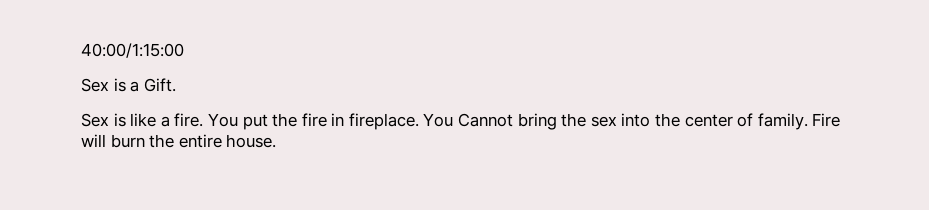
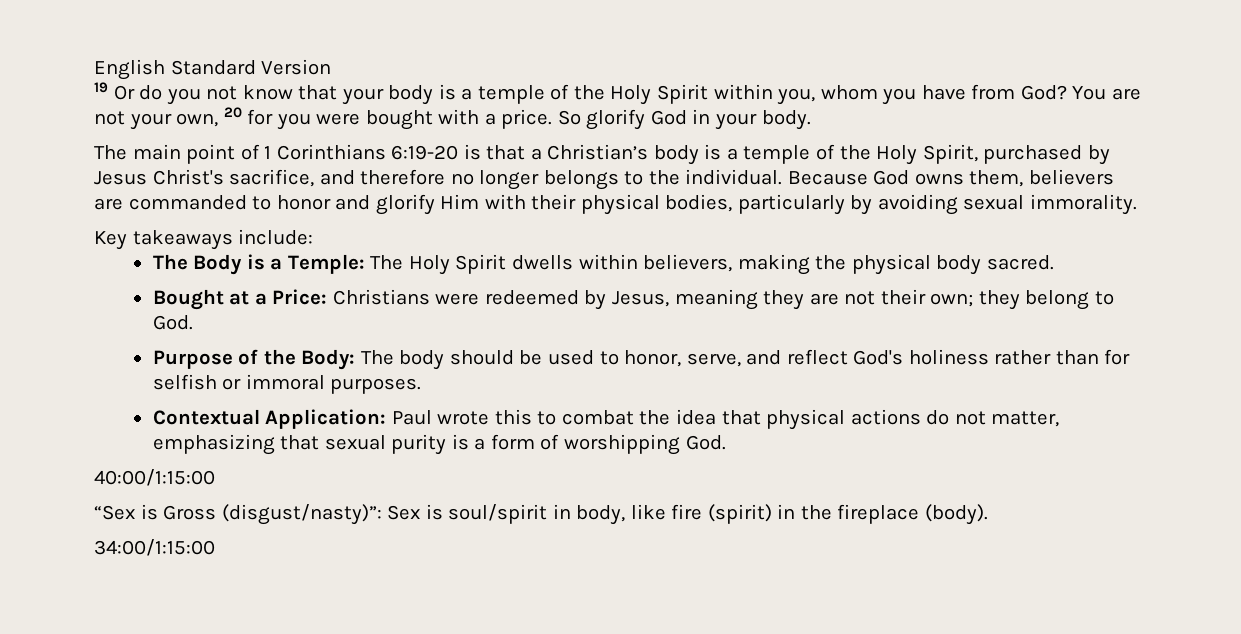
[81,43,184,58] [81,78,176,92] [81,113,841,130] [81,134,277,148] 40:00/1:15:00 // Sex is a Gift. // Sex is like a fire. You put the fire in fireplace. You Cannot bring the sex into the center of family. Fire will burn the entire house. -> [94,59,332,80] [94,82,1141,105] [94,107,811,130] [94,144,1110,165] [94,169,1115,190] [94,194,1138,215] [94,229,314,250] [152,254,1054,275] [152,289,1114,310] [152,315,193,330] [152,349,1131,370] [152,374,422,394] [152,409,1060,430] [152,434,726,455] [94,469,215,486] [94,504,989,525] [94,539,215,556] English Standard Version // 19 Or do you not know that your body is a temple of the Holy Spirit within you, whom you have from God? You are not your own, 20 for you were bought with a price. So glorify God in your body. // The main point of 1 Corinthians 6:19-20 is that a Christian’s body is a temple of the Holy Spirit, purchased by Jesus Christ's sacrifice, and therefore no longer belongs to the individual. Because God owns them, believers are commanded to honor and glorify Him with their physical bodies, particularly by avoiding sexual immorality. // Key takeaways include: // The Body is a Temple: The Holy Spirit dwells within believers, making the physical body sacred. // Bought at a Price: Christians were redeemed by Jesus, meaning they are not their own; they belong to God. // Purpose of the Body: The body should be used to honor, serve, and reflect God's holiness rather than for selfish or immoral purposes. // Contextual Application: Paul wrote this to combat the idea that physical actions do not matter, emphasizing that sexual purity is a form of worshipping God. // 40:00/1:15:00 // “Sex is Gross (disgust/nasty)”: Sex is soul/spirit in body, like fire (spirit) in the fireplace (body). // 34:00/1:15:00

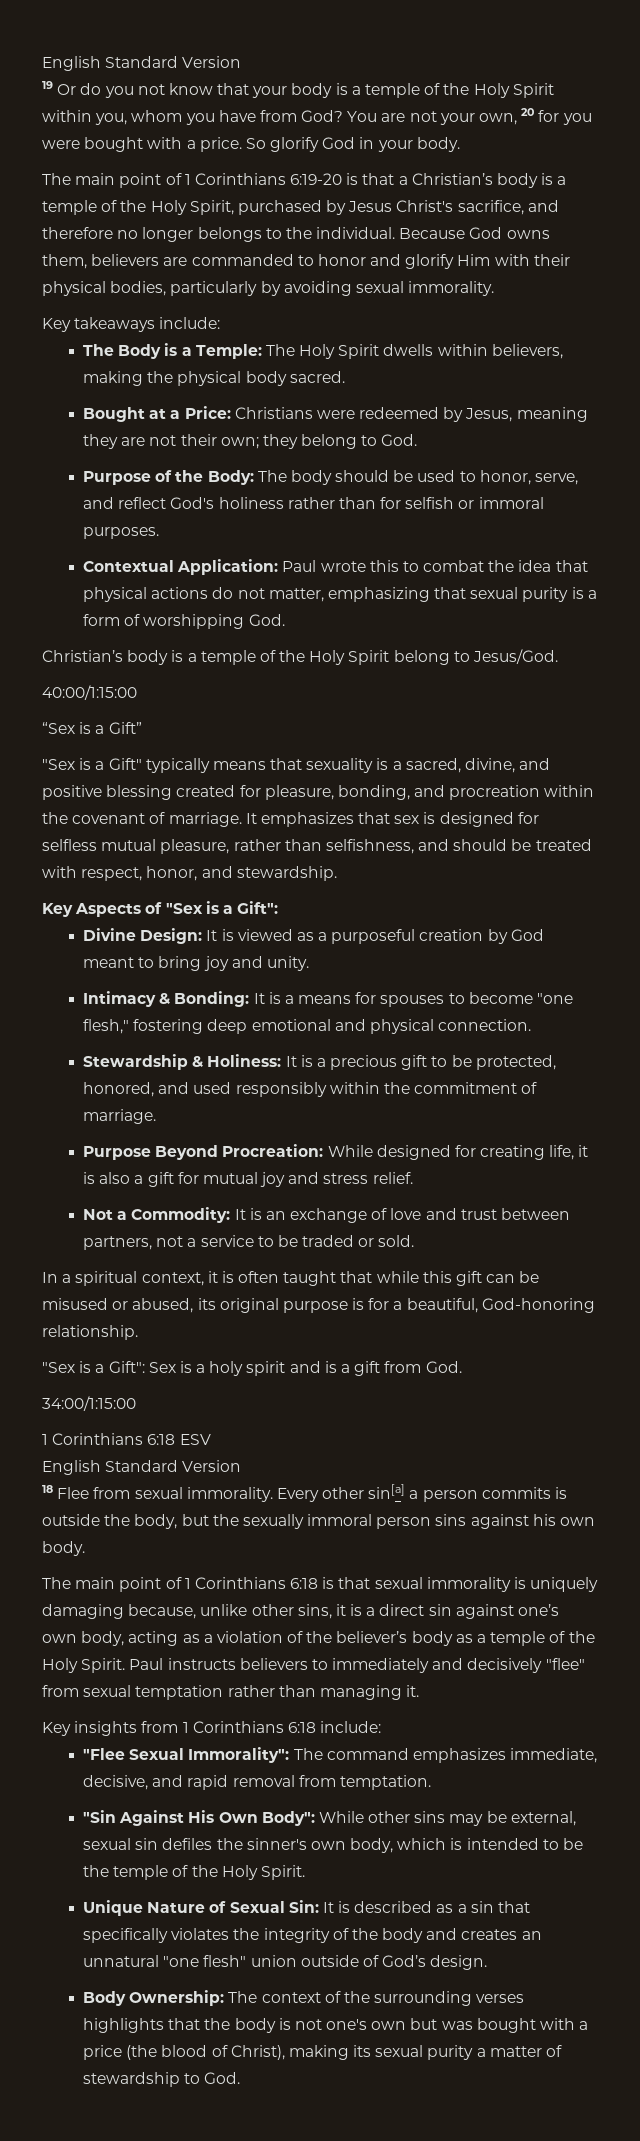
[94,469,215,486] [94,504,989,525] [94,539,215,556] 40:00/1:15:00 // “Sex is Gross (disgust/nasty)”: Sex is soul/spirit in body, like fire (spirit) in the fireplace (body). // 34:00/1:15:00 -> [42,649,559,665] [42,685,137,700] [42,722,142,734] [42,758,551,773] [42,785,595,800] [42,812,539,827] [42,839,592,854] [42,866,337,881] [42,901,279,917] [82,928,544,944] [82,956,309,971] [82,991,573,1007] [82,1019,532,1034] [82,1054,556,1070] [82,1082,538,1097] [82,1109,156,1124] [82,1144,589,1160] [82,1172,413,1187] [82,1207,570,1223] [82,1235,415,1250] [42,1271,540,1286] [42,1298,595,1313] [42,1325,138,1340] [42,1361,462,1376] [42,1396,136,1411] [42,1433,211,1445] [42,1460,242,1475] [42,1484,568,1502] [42,1514,596,1529] [42,1541,85,1556] [42,1577,599,1592] [42,1604,560,1619] [42,1631,595,1646] [42,1658,585,1673] [42,1685,420,1700] [42,1721,382,1736] [82,1747,598,1763] [82,1775,431,1790] [82,1810,576,1826] [82,1838,583,1853] [82,1865,305,1880] [82,1900,530,1916] [82,1928,542,1943] [82,1955,488,1970] [82,1990,525,2006] [82,2018,589,2033] [82,2045,562,2060] [82,2072,241,2087] Christian’s body is a temple of the Holy Spirit belong to Jesus/God. // 40:00/1:15:00 // “Sex is a Gift” // "Sex is a Gift" typically means that sexuality is a sacred, divine, and positive blessing created for pleasure, bonding, and procreation within the covenant of marriage. It emphasizes that sex is designed for selfless mutual pleasure, rather than selfishness, and should be treated with respect, honor, and stewardship. // Key Aspects of "Sex is a Gift": // Divine Design: It is viewed as a purposeful creation by God meant to bring joy and unity. // Intimacy & Bonding: It is a means for spouses to become "one flesh," fostering deep emotional and physical connection. // Stewardship & Holiness: It is a precious gift to be protected, honored, and used responsibly within the commitment of marriage. // Purpose Beyond Procreation: While designed for creating life, it is also a gift for mutual joy and stress relief. // Not a Commodity: It is an exchange of love and trust between partners, not a service to be traded or sold. // In a spiritual context, it is often taught that while this gift can be misused or abused, its original purpose is for a beautiful, God-honoring relationship. // "Sex is a Gift": Sex is a holy spirit and is a gift from God. // 34:00/1:15:00 // 1 Corinthians 6:18 ESV // English Standard Version // 18 Flee from sexual immorality. Every other sin[a] a person commits is outside the body, but the sexually immoral person sins against his own body. // The main point of 1 Corinthians 6:18 is that sexual immorality is uniquely damaging because, unlike other sins, it is a direct sin against one’s own body, acting as a violation of the believer’s body as a temple of the Holy Spirit. Paul instructs believers to immediately and decisively "flee" from sexual temptation rather than managing it. // Key insights from 1 Corinthians 6:18 include: // "Flee Sexual Immorality": The command emphasizes immediate, decisive, and rapid removal from temptation. // "Sin Against His Own Body": While other sins may be external, sexual sin defiles the sinner's own body, which is intended to be the temple of the Holy Spirit. // Unique Nature of Sexual Sin: It is described as a sin that specifically violates the integrity of the body and creates an unnatural "one flesh" union outside of God’s design. // Body Ownership: The context of the surrounding verses highlights that the body is not one's own but was bought with a price (the blood of Christ), making its sexual purity a matter of stewardship to God.

